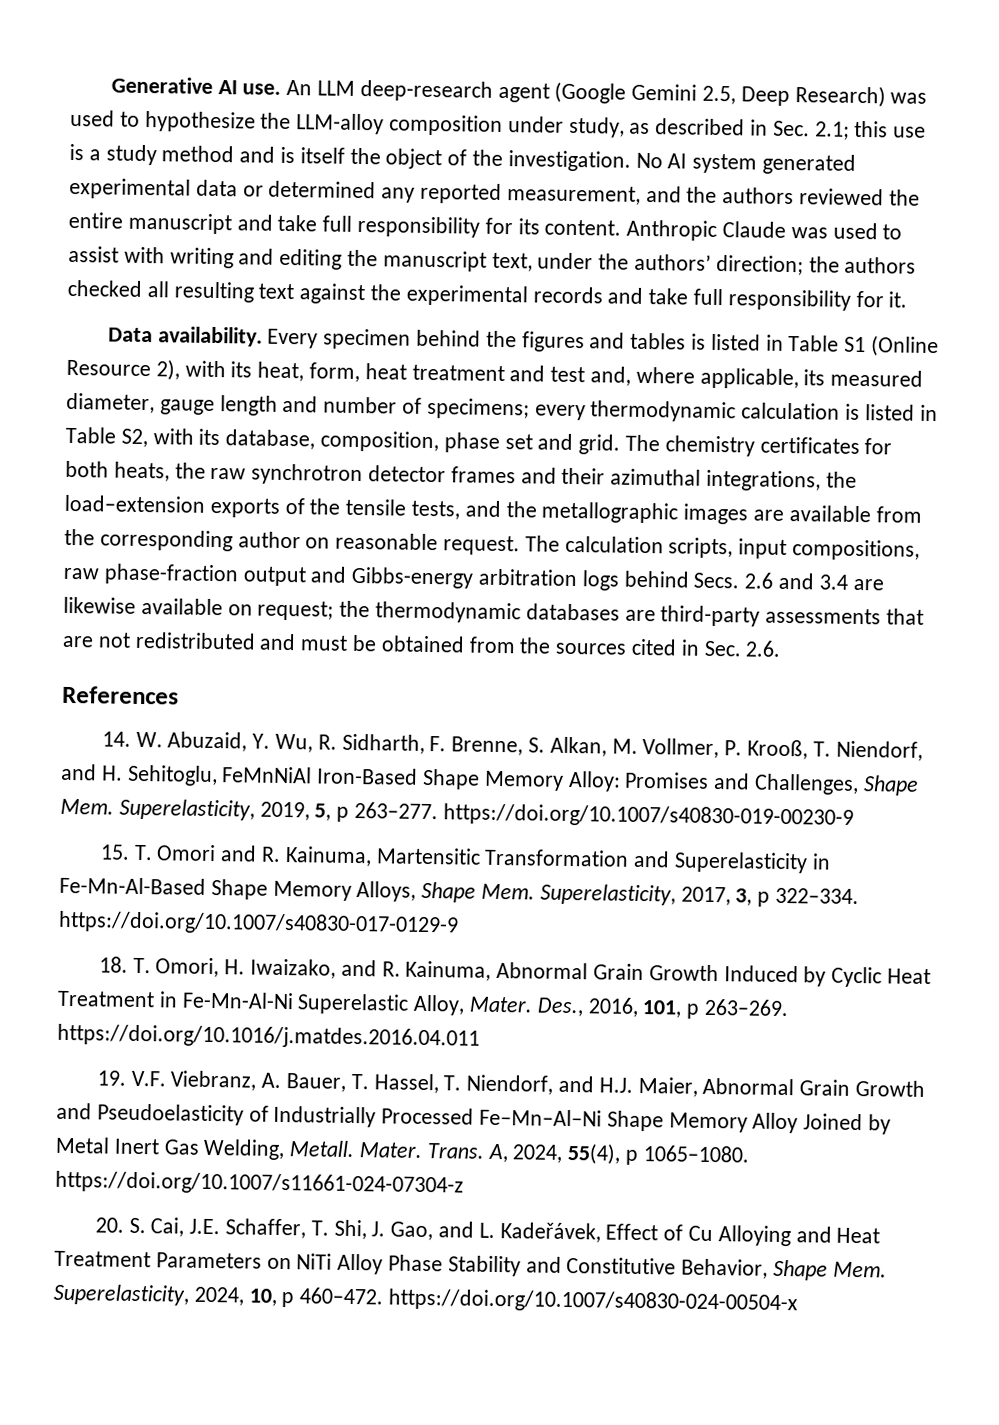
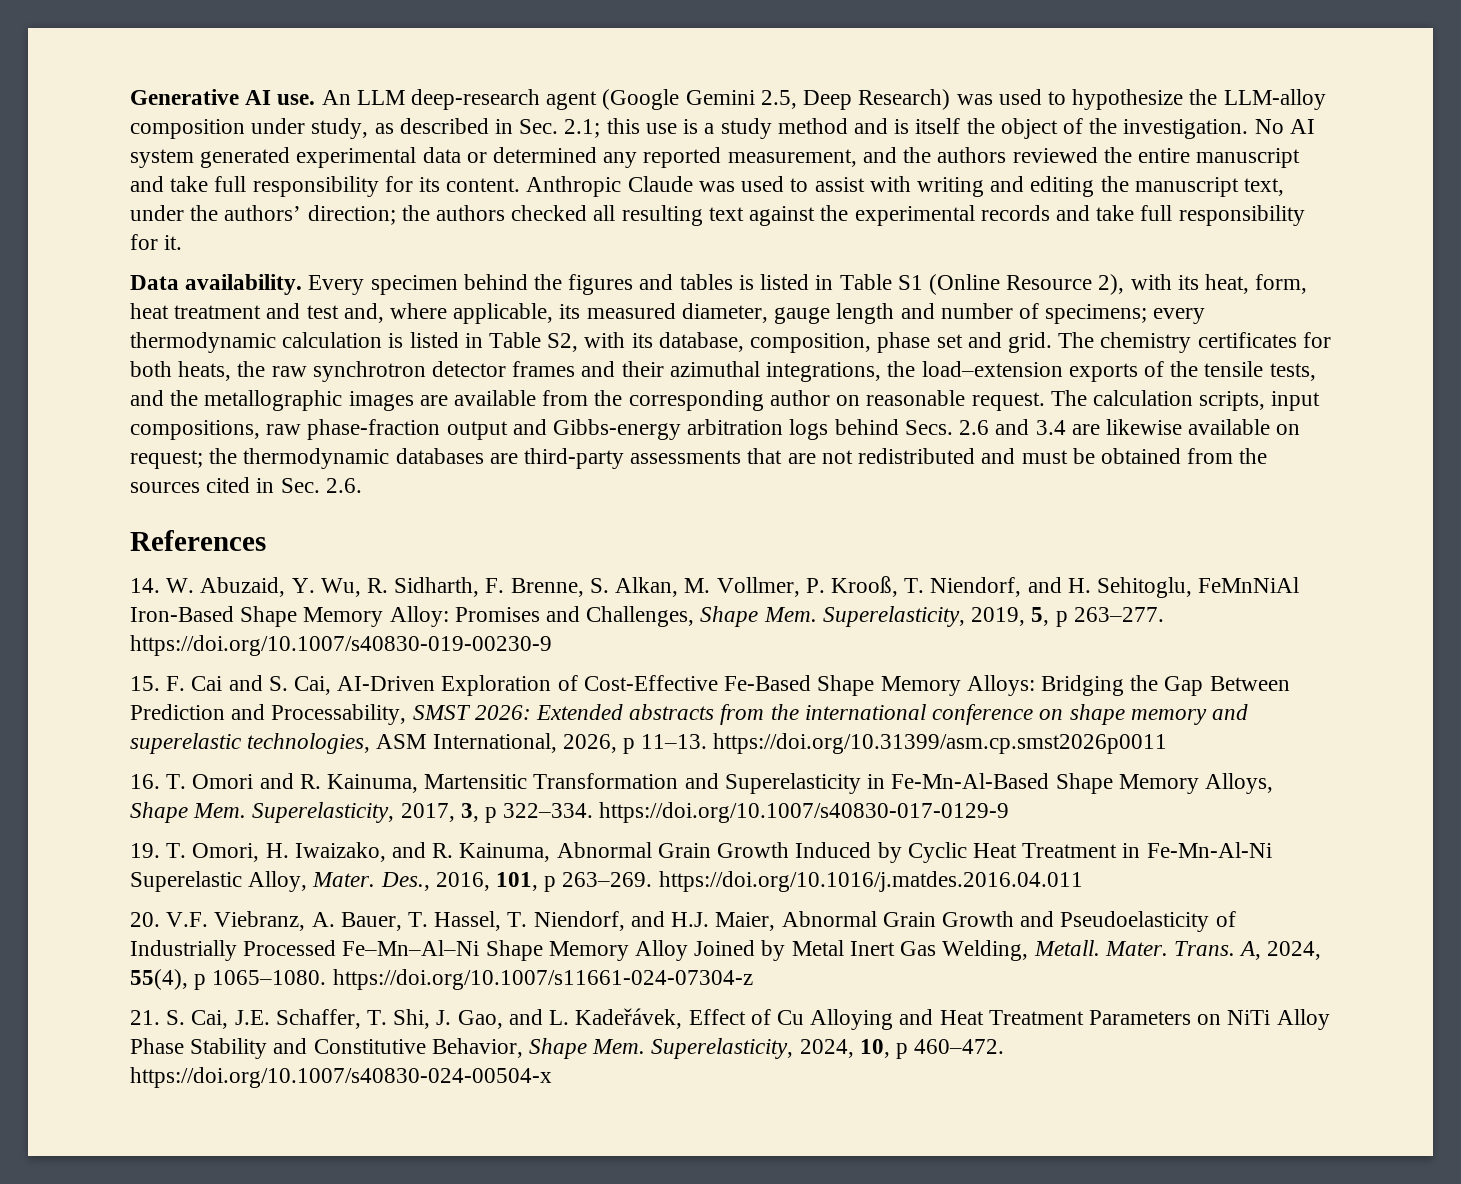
(130, 852) none -> [166,675,1290,696] [130,704,1248,725] [130,733,1168,754] [130,774,160,789] F. Cai and S. Cai, AI-Driven Exploration of Cost-Effective Fe-Based Shape Memory Alloys: Bridging the Gap Between Prediction and Processability, SMST 2026: Extended abstracts from the international conference on shape memory and superelastic technologies, ASM International, 2026, p 11–13. https://doi.org/10.31399/asm.cp.smst2026p0011 // 16.
[98,956,128,973] 18. -> [130,843,160,858] 19.
[96,1070,126,1086] 19. -> [130,912,160,927] 20.
[94,1217,124,1233] 20. -> [130,1010,160,1025] 21.

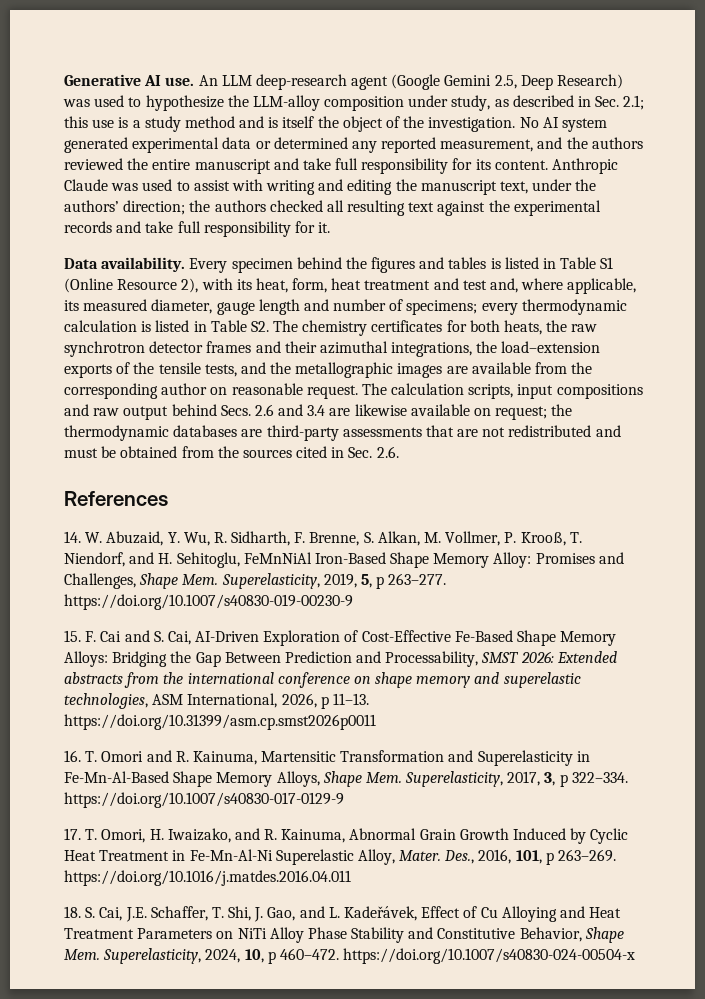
[547,332,1052,353] S2, with its database, composition, phase set and grid. -> [250,321,269,332] S2.
[130,419,829,440] compositions, raw phase-fraction output and Gibbs-energy arbitration logs -> [556,384,643,399] [64,404,169,420] compositions and raw output
[130,843,160,858] 19. -> [64,828,81,840] 17.
[130,911,1236,932] [130,940,1322,961] [130,969,753,990] [130,1010,160,1025] 20. V.F. Viebranz, A. Bauer, T. Hassel, T. Niendorf, and H.J. Maier, Abnormal Grain Growth and Pseudoelasticity of Industrially Processed Fe–Mn–Al–Ni Shape Memory Alloy Joined by Metal Inert Gas Welding, Metall. Mater. Trans. A, 2024, 55(4), p 1065–1080. https://doi.org/10.1007/s11661-024-07304-z // 21. -> [64,906,81,918] 18.

